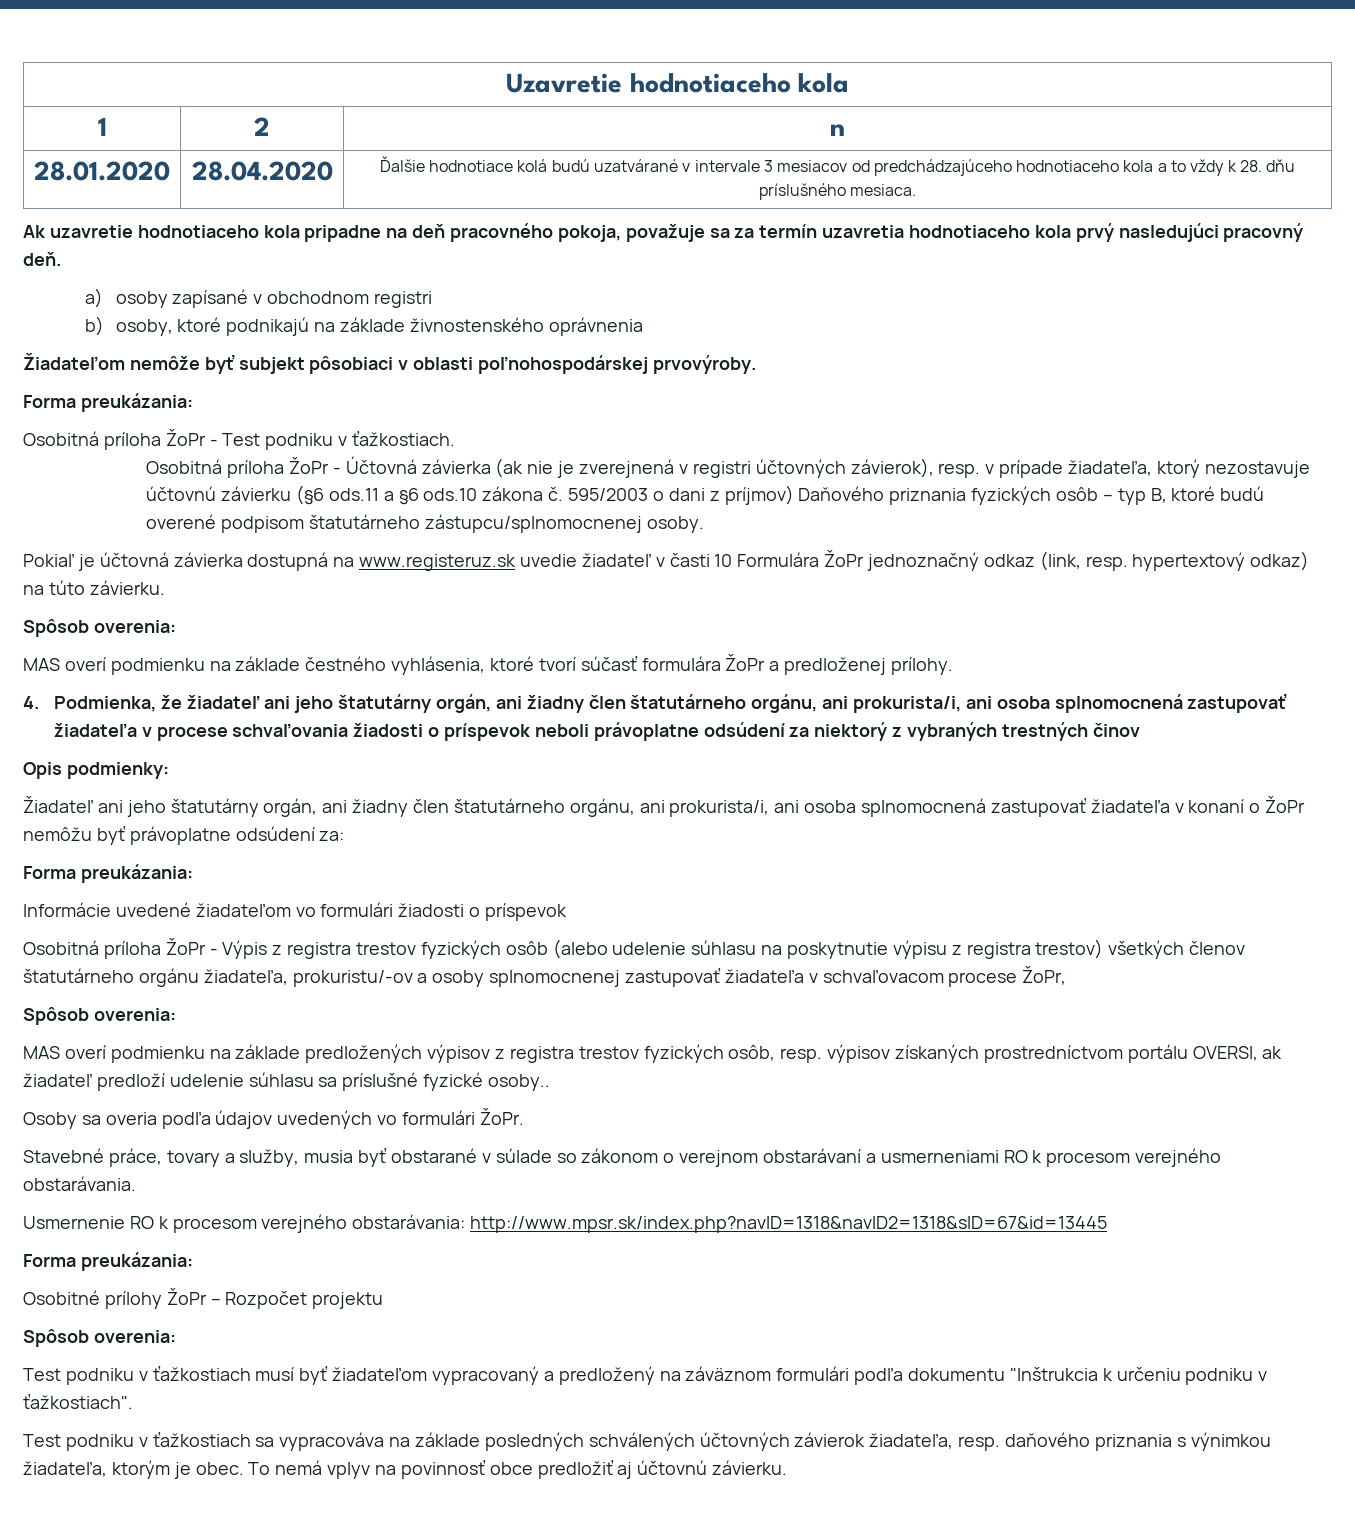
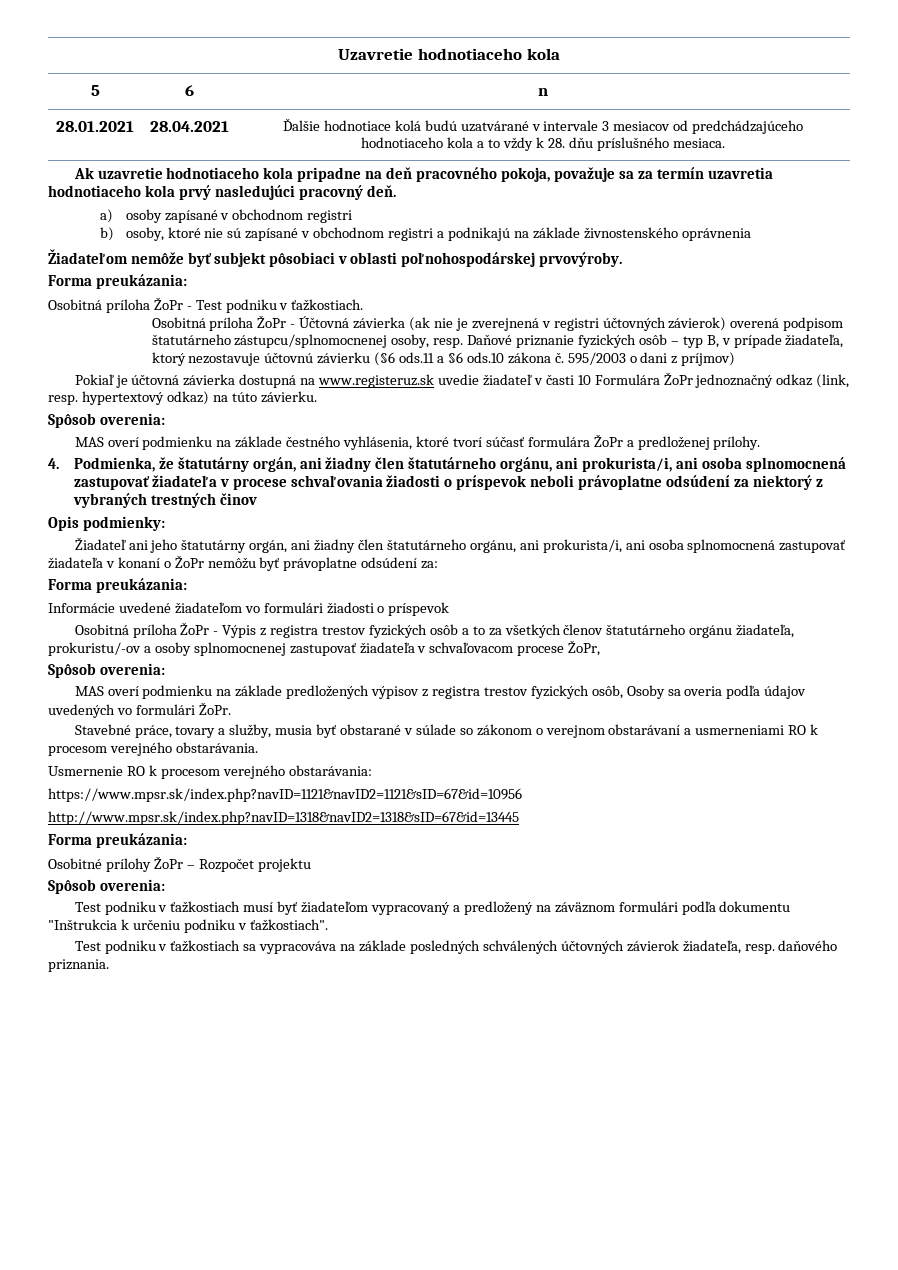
[97,117,107,136] [254,117,270,136] 1 | 2 -> [90,85,100,96] [184,85,194,96] 5 | 6
[34,161,170,181] [191,161,333,181] 28.01.2020 | 28.04.2020 -> [56,121,134,132] [149,121,229,132] 28.01.2021 | 28.04.2021
(222, 324) none -> [204,227,444,241] nie sú zapísané v obchodnom registri a
[850,458,981,478] závierok), resp. -> [668,317,844,331] [151,334,719,348] závierok) overená podpisom štatutárneho zástupcu/splnomocnenej osoby, resp. Daňové priznanie fyzických osôb – typ B,
[798,486,1265,505] [146,514,704,533] Daňového priznania fyzických osôb – typ B, ktoré budú overené podpisom štatutárneho zástupcu/splnomocnenej osoby. -> (736, 359) none
[186,695,334,713] žiadateľ ani jeho -> (174, 463) none
[552,939,1104,959] (alebo udelenie súhlasu na poskytnutie výpisu z registra trestov) -> [461,626,502,636] a to za
[780,1044,1283,1063] [23,1072,551,1091] resp. výpisov získaných prostredníctvom portálu OVERSI, ak žiadateľ predloží udelenie súhlasu sa príslušné fyzické osoby.. // -> (623, 692) none
(466, 1221) none -> [48,788,522,802] // https://www.mpsr.sk/index.php?navID=1121&navID2=1121&sID=67&id=10956 //
[1094,1432,1271,1451] [23,1460,788,1479] priznania s výnimkou žiadateľa, ktorým je obec. To nemá vplyv na povinnosť obce predložiť aj účtovnú závierku. -> [48,959,109,972] priznania.

